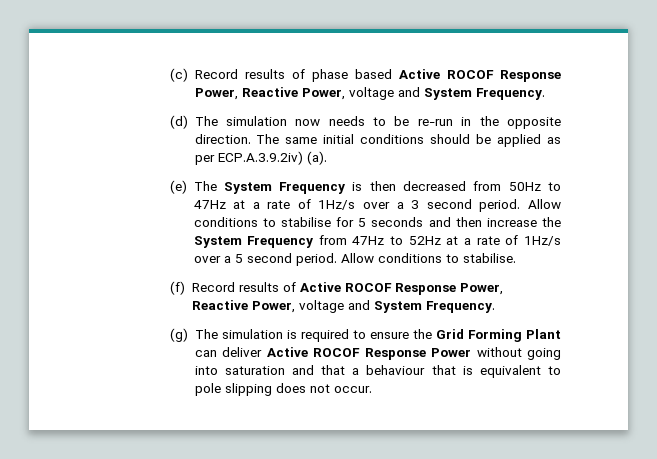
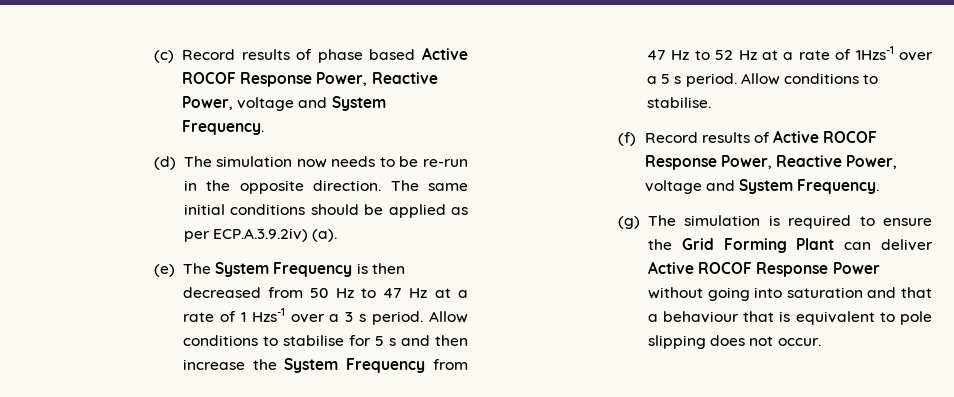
[508,182,561,191] [193,199,356,210] 50Hz to 47Hz at a rate of 1Hz/s -> [310,288,469,298] [182,308,285,322] 50 Hz to 47 Hz at a rate of 1 Hzs-1
[426,199,472,209] second -> [359,314,367,322] s
[371,217,424,227] seconds -> [388,338,396,346] s
[352,235,561,246] 47Hz to 52Hz at a rate of 1Hz/s -> [646,46,894,60] 47 Hz to 52 Hz at a rate of 1Hzs-1
[246,253,292,263] second -> [674,76,682,84] s

